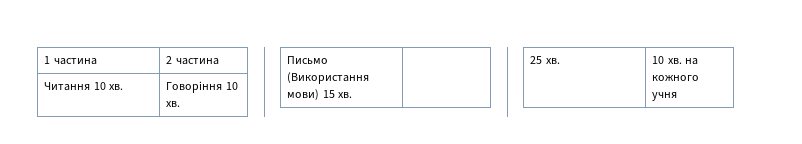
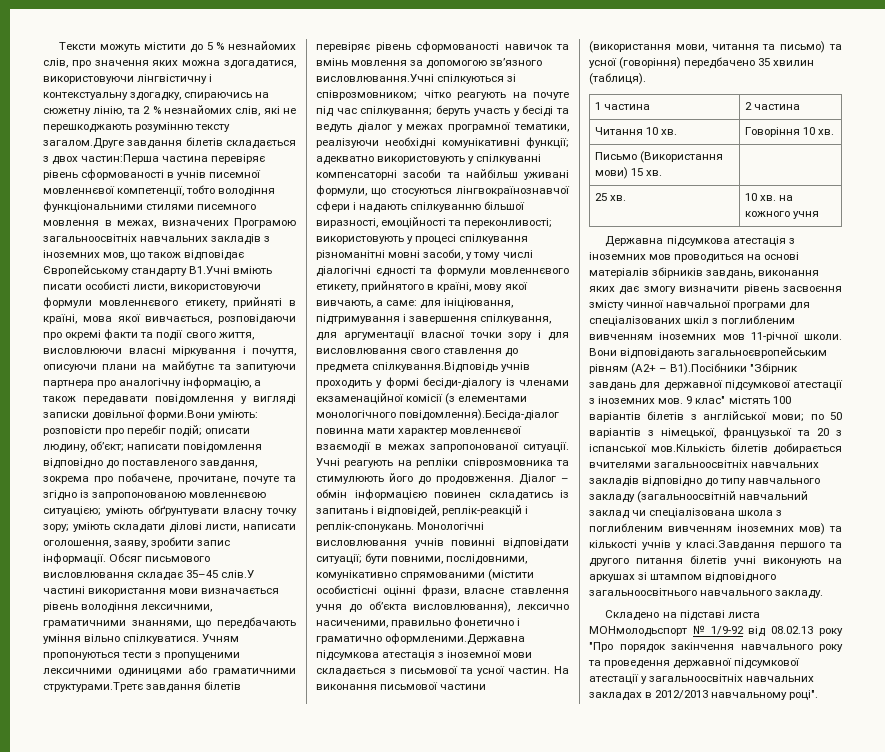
(44, 60) none -> [59,41,296,53] [43,58,296,69] [43,74,213,84] [43,92,270,101] [43,105,296,116] [43,122,231,133] [43,137,296,149] [43,154,266,165] [43,169,262,180] [43,185,276,197] [43,201,257,212] [43,218,296,228] [43,234,271,245] [43,250,245,261] [43,265,273,277] [43,281,262,292] [43,297,296,308] [43,314,296,325] [43,329,254,341] [43,346,296,356] [43,361,296,372] [43,377,262,388] [42,394,296,405] [43,409,259,421] [43,425,251,437] [43,441,263,453] [43,458,258,469] [43,473,296,484] [43,490,267,501] [43,505,297,516] [43,522,296,533] [43,537,231,548] [43,553,211,564] [43,570,255,581] [43,586,280,596] [43,602,213,613] [43,617,296,629] [43,634,240,644] [43,652,241,660] [43,665,296,677] [43,681,242,693] [316,41,569,52] [316,58,543,69] [316,74,517,84] [316,90,569,100] [316,105,569,117] [316,122,569,133] [316,137,569,149] [316,154,542,165] [316,169,569,180] [316,185,570,196] [316,201,526,213] [316,217,553,228] [316,234,529,244] [316,249,533,260] [316,265,569,277] [316,281,528,292] [316,298,514,309] [316,314,552,325] [316,330,569,341] [316,348,519,357] [316,362,531,373] [316,377,569,389] [316,393,528,405] [316,409,560,421] [316,426,523,436] [316,442,569,453] [316,458,569,468] [316,473,569,485] [316,489,569,501] [316,505,529,517] [316,522,485,532] [316,538,569,549] [316,553,528,565] [316,569,535,581] [316,585,569,596] [316,601,569,613] [316,617,521,628] [316,633,526,645] [316,650,533,661] [316,666,569,677] [316,682,487,690] [589,41,842,53] [589,57,815,69] [589,73,646,85] Тексти можуть містити до 5 % незнайомих слів, про значення яких можна здогадатися, використовуючи лінгвістичну і контекстуальну здогадку, спираючись на сюжетну лінію, та 2 % незнайомих слів, які не перешкоджають розумінню тексту загалом.Друге завдання білетів складається з двох частин:Перша частина перевіряє рівень сформованості в учнів писемної мовленнєвої компетенції, тобто володіння функціональними стилями писемного мовлення в межах, визначених Програмою загальноосвітніх навчальних закладів з іноземних мов, що також відповідає Європейському стандарту В1.Учні вміють писати особисті листи, використовуючи формули мовленнєвого етикету, прийняті в країні, мова якої вивчається, розповідаючи про окремі факти та події свого життя, висловлюючи власні міркування і почуття, описуючи плани на майбутнє та запитуючи партнера про аналогічну інформацію, а також передавати повідомлення у вигляді записки довільної форми.Вони уміють: розповісти про перебіг подій; описати людину, об’єкт; написати повідомлення відповідно до поставленого завдання, зокрема про побачене, прочитане, почуте та згідно із запропонованою мовленнєвою ситуацією; уміють обґрунтувати власну точку зору; уміють складати ділові листи, написати оголошення, заяву, зробити запис інформації. Обсяг письмового висловлювання складає 35–45 слів.У частині використання мови визначається рівень володіння лексичними, граматичними знаннями, що передбачають уміння вільно спілкуватися. Учням пропонуються тести з пропущеними лексичними одиницями або граматичними структурами.Третє завдання білетів перевіряє рівень сформованості навичок та вмінь мовлення за допомогою зв’язного висловлювання.Учні спілкуються зі співрозмовником; чітко реагують на почуте під час спілкування; беруть участь у бесіді та ведуть діалог у межах програмної тематики, реалізуючи необхідні комунікативні функції; адекватно використовують у спілкуванні компенсаторні засоби та найбільш уживані формули, що стосуються лінгвокраїнознавчої сфери і надають спілкуванню більшої виразності, емоційності та переконливості; використовують у процесі спілкування різноманітні мовні засоби, у тому числі діалогічні єдності та формули мовленнєвого етикету, прийнятого в країні, мову якої вивчають, а саме: для ініціювання, підтримування і завершення спілкування, для аргументації власної точки зору і для висловлювання свого ставлення до предмета спілкування.Відповідь учнів проходить у формі бесіди-діалогу із членами екзаменаційної комісії (з елементами монологічного повідомлення).Бесіда-діалог повинна мати характер мовленнєвої взаємодії в межах запропонованої ситуації. Учні реагують на репліки співрозмовника та стимулюють його до продовження. Діалог – обмін інформацією повинен складатись із запитань і відповідей, реплік-реакцій і реплік-спонукань. Монологічні висловлювання учнів повинні відповідати ситуації; бути повними, послідовними, комунікативно спрямованими (містити особистісні оцінні фрази, власне ставлення учня до об’єкта висловлювання), лексично насиченими, правильно фонетично і граматично оформленими.Державна підсумкова атестація з іноземної мови складається з письмової та усної частин. На виконання письмової частини (використання мови, читання та письмо) та усної (говоріння) передбачено 35 хвилин (таблиця). //
(678, 96) none -> [605,236,795,247] [589,252,800,263] [589,267,820,279] [589,284,842,295] [589,300,811,311] [589,315,796,326] [589,332,842,342] [589,347,828,359] [589,363,799,375] [589,380,843,391] [589,396,791,404] [589,411,842,422] [589,427,842,438] [589,443,842,455] [589,460,820,468] [589,476,821,487] [589,491,809,503] [589,508,783,519] [589,523,842,535] [589,540,842,551] [589,555,842,567] [589,572,777,583] [589,588,824,599] [605,610,760,621] [589,625,843,637] [589,642,843,653] [588,658,801,669] [589,674,815,684] [589,690,819,701] // Державна підсумкова атестація з іноземних мов проводиться на основі матеріалів збірників завдань, виконання яких дає змогу визначити рівень засвоєння змісту чинної навчальної програми для спеціалізованих шкіл з поглибленим вивченням іноземних мов 11-річної школи. Вони відповідають загальноєвропейським рівням (А2+ – В1).Посібники "Збірник завдань для державної підсумкової атестації з іноземних мов. 9 клас" містять 100 варіантів білетів з англійської мови; по 50 варіантів з німецької, французької та 20 з іспанської мов.Кількість білетів добирається вчителями загальноосвітніх навчальних закладів відповідно до типу навчального закладу (загальноосвітній навчальний заклад чи спеціалізована школа з поглибленим вивченням іноземних мов) та кількості учнів у класі.Завдання першого та другого питання білетів учні виконують на аркушах зі штампом відповідного загальноосвітнього навчального закладу. // Складено на підставі листа МОНмолодьспорт № 1/9-92 від 08.02.13 року "Про порядок закінчення навчального року та проведення державної підсумкової атестації у загальноосвітніх навчальних закладах в 2012/2013 навчальному році".

